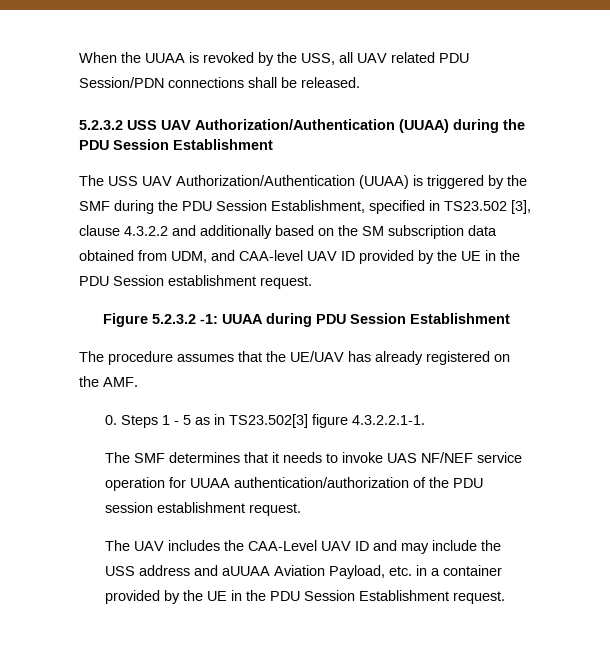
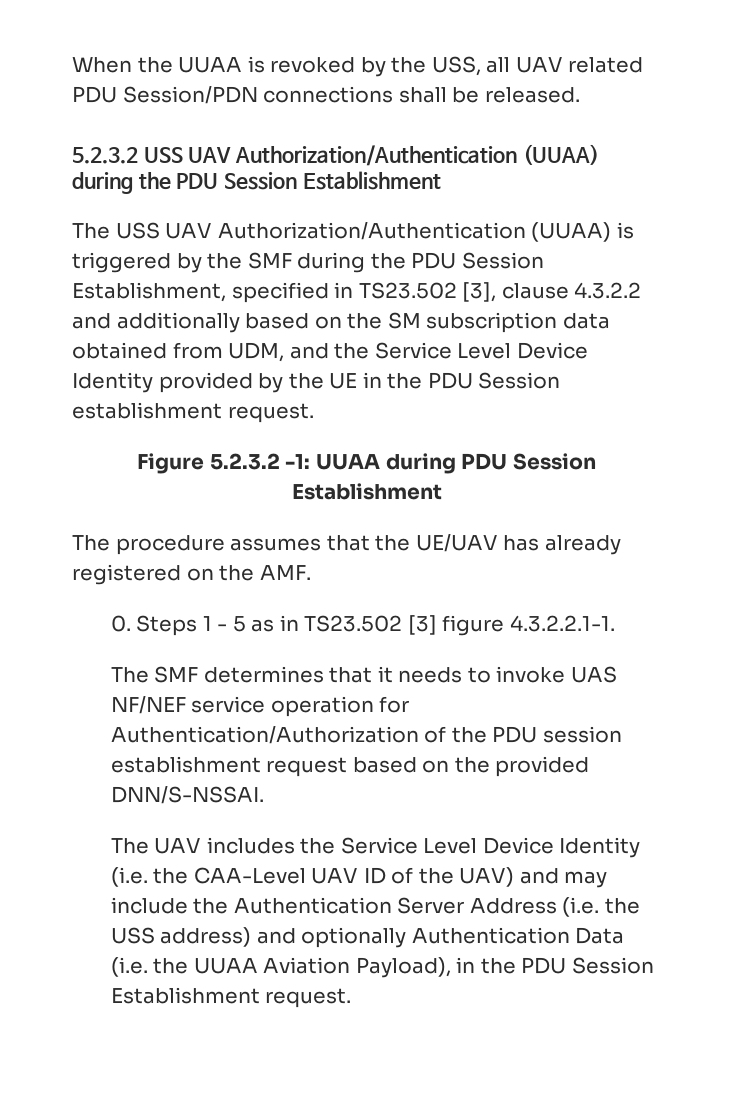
[239,250,355,261] CAA-level UAV ID -> [334,342,588,359] [72,372,153,393] the Service Level Device Identity
[229,414,309,428] TS23.502[3] -> [304,615,437,635] TS23.502 [3]
[190,477,410,488] UUAA authentication/authorization -> [110,726,419,744] Authentication/Authorization
[249,503,302,516] [105,540,502,554] [105,565,503,579] [105,590,228,604] request. // The UAV includes the CAA-Level UAV ID and may include the USS address and aUUAA Aviation Payload, etc. in a container provided by the UE -> [266,756,590,777] [110,786,264,804] [110,837,641,858] [110,867,608,888] [110,897,640,917] [110,927,625,948] [110,957,451,978] request based on the provided DNN/S-NSSAI. // The UAV includes the Service Level Device Identity (i.e. the CAA-Level UAV ID of the UAV) and may include the Authentication Server Address (i.e. the USS address) and optionally Authentication Data (i.e. the UUAA Aviation Payload),

